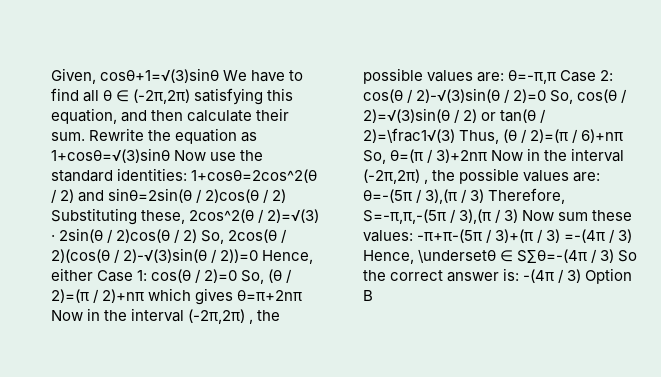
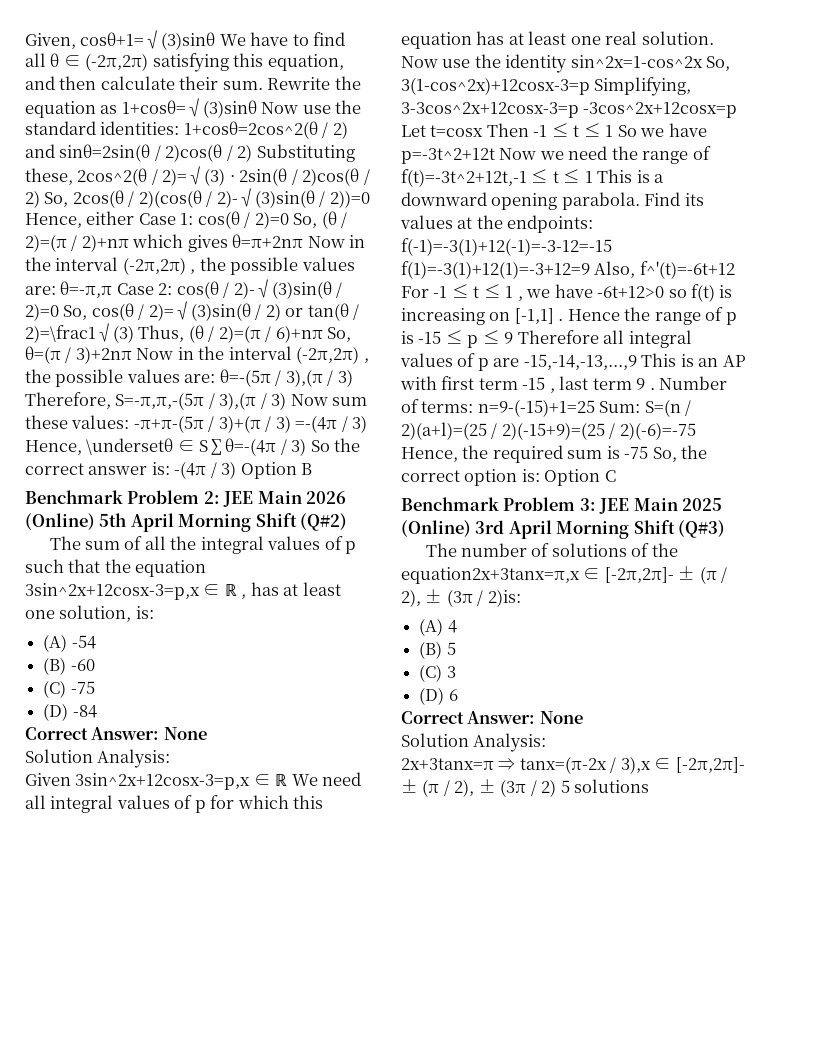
(373, 295) none -> [25,490,347,507] [25,513,348,532] [49,536,357,554] [25,559,207,577] [25,582,341,600] [25,605,154,622] [43,634,96,652] [43,657,95,675] [43,680,95,698] [43,703,97,721] [25,727,207,740] [25,749,171,768] [25,772,362,790] [25,795,324,813] [401,31,714,49] [401,54,731,73] [401,77,692,96] [401,102,738,118] [401,123,707,137] [401,146,711,164] [401,169,665,187] [401,192,704,210] [400,215,594,233] [401,238,612,256] [401,261,735,279] [401,284,733,302] [401,307,737,325] [401,330,692,348] [400,353,746,371] [400,376,728,393] [401,399,692,417] [401,422,696,440] [401,445,708,463] [401,469,616,486] [401,497,723,514] [401,520,726,539] [425,543,678,557] [401,566,728,584] [401,589,521,607] [419,618,457,636] [419,641,456,659] [419,664,456,682] [419,687,458,705] [401,711,583,724] [401,733,547,752] [401,756,745,774] [401,779,650,797] // Benchmark Problem 2: JEE Main 2026 (Online) 5th April Morning Shift (Q#2) // The sum of all the integral values of p such that the equation 3sin^2x+12cosx-3=p,x ∈ ℝ , has at least one solution, is: // (A) -54 // (B) -60 // (C) -75 // (D) -84 // Correct Answer: None // Solution Analysis: // Given 3sin^2x+12cosx-3=p,x ∈ ℝ We need all integral values of p for which this equation has at least one real solution. Now use the identity sin^2x=1-cos^2x So, 3(1-cos^2x)+12cosx-3=p Simplifying, 3-3cos^2x+12cosx-3=p -3cos^2x+12cosx=p Let t=cosx Then -1 ≤ t ≤ 1 So we have p=-3t^2+12t Now we need the range of f(t)=-3t^2+12t,-1 ≤ t ≤ 1 This is a downward opening parabola. Find its values at the endpoints: f(-1)=-3(1)+12(-1)=-3-12=-15 f(1)=-3(1)+12(1)=-3+12=9 Also, f^'(t)=-6t+12 For -1 ≤ t ≤ 1 , we have -6t+12>0 so f(t) is increasing on [-1,1] . Hence the range of p is -15 ≤ p ≤ 9 Therefore all integral values of p are -15,-14,-13,...,9 This is an AP with first term -15 , last term 9 . Number of terms: n=9-(-15)+1=25 Sum: S=(n / 2)(a+l)=(25 / 2)(-15+9)=(25 / 2)(-6)=-75 Hence, the required sum is -75 So, the correct option is: Option C // Benchmark Problem 3: JEE Main 2025 (Online) 3rd April Morning Shift (Q#3) // The number of solutions of the equation2x+3tanx=π,x ∈ [-2π,2π]- ± (π / 2), ± (3π / 2)is: // (A) 4 // (B) 5 // (C) 3 // (D) 6 // Correct Answer: None // Solution Analysis: // 2x+3tanx=π ⇒ tanx=(π-2x / 3),x ∈ [-2π,2π]- ± (π / 2), ± (3π / 2) 5 solutions

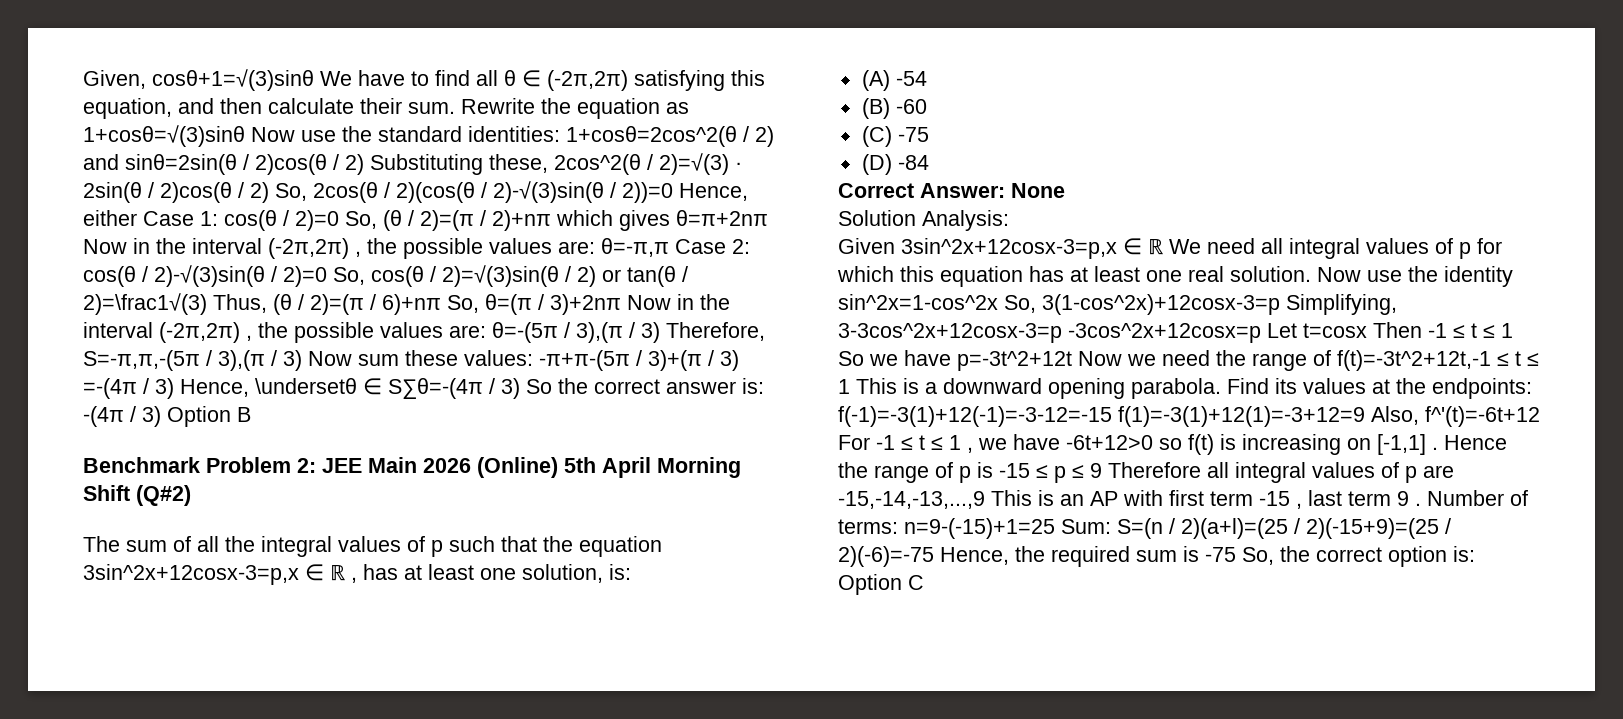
[401,497,723,514] [401,520,726,539] [425,543,678,557] [401,566,728,584] [401,589,521,607] [419,618,457,636] [419,641,456,659] [419,664,456,682] [419,687,458,705] [401,711,583,724] [401,733,547,752] [401,756,745,774] [401,779,650,797] // Benchmark Problem 3: JEE Main 2025 (Online) 3rd April Morning Shift (Q#3) // The number of solutions of the equation2x+3tanx=π,x ∈ [-2π,2π]- ± (π / 2), ± (3π / 2)is: // (A) 4 // (B) 5 // (C) 3 // (D) 6 // Correct Answer: None // Solution Analysis: // 2x+3tanx=π ⇒ tanx=(π-2x / 3),x ∈ [-2π,2π]- ± (π / 2), ± (3π / 2) 5 solutions -> (924, 582) none

